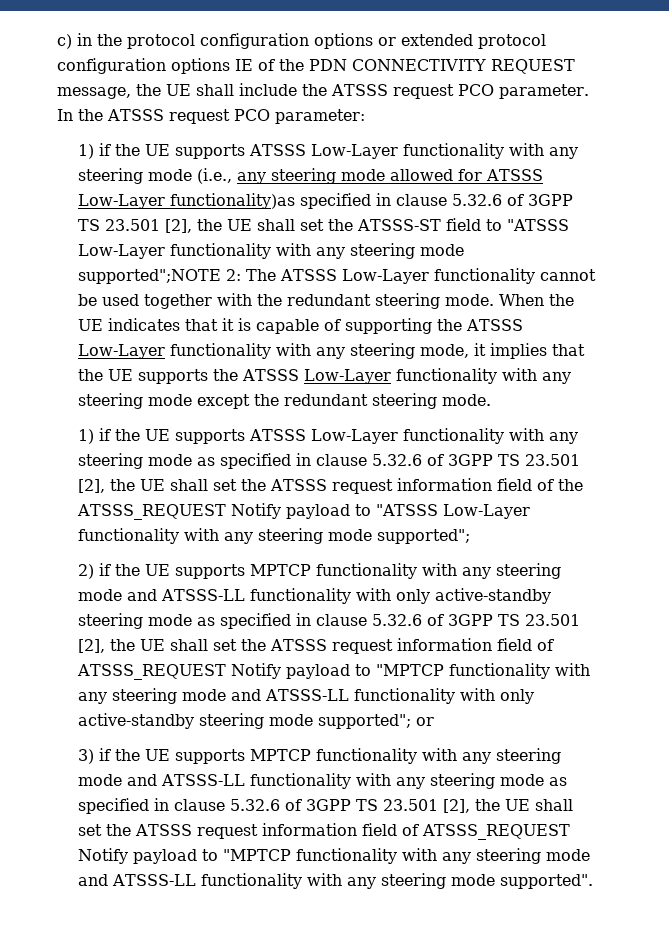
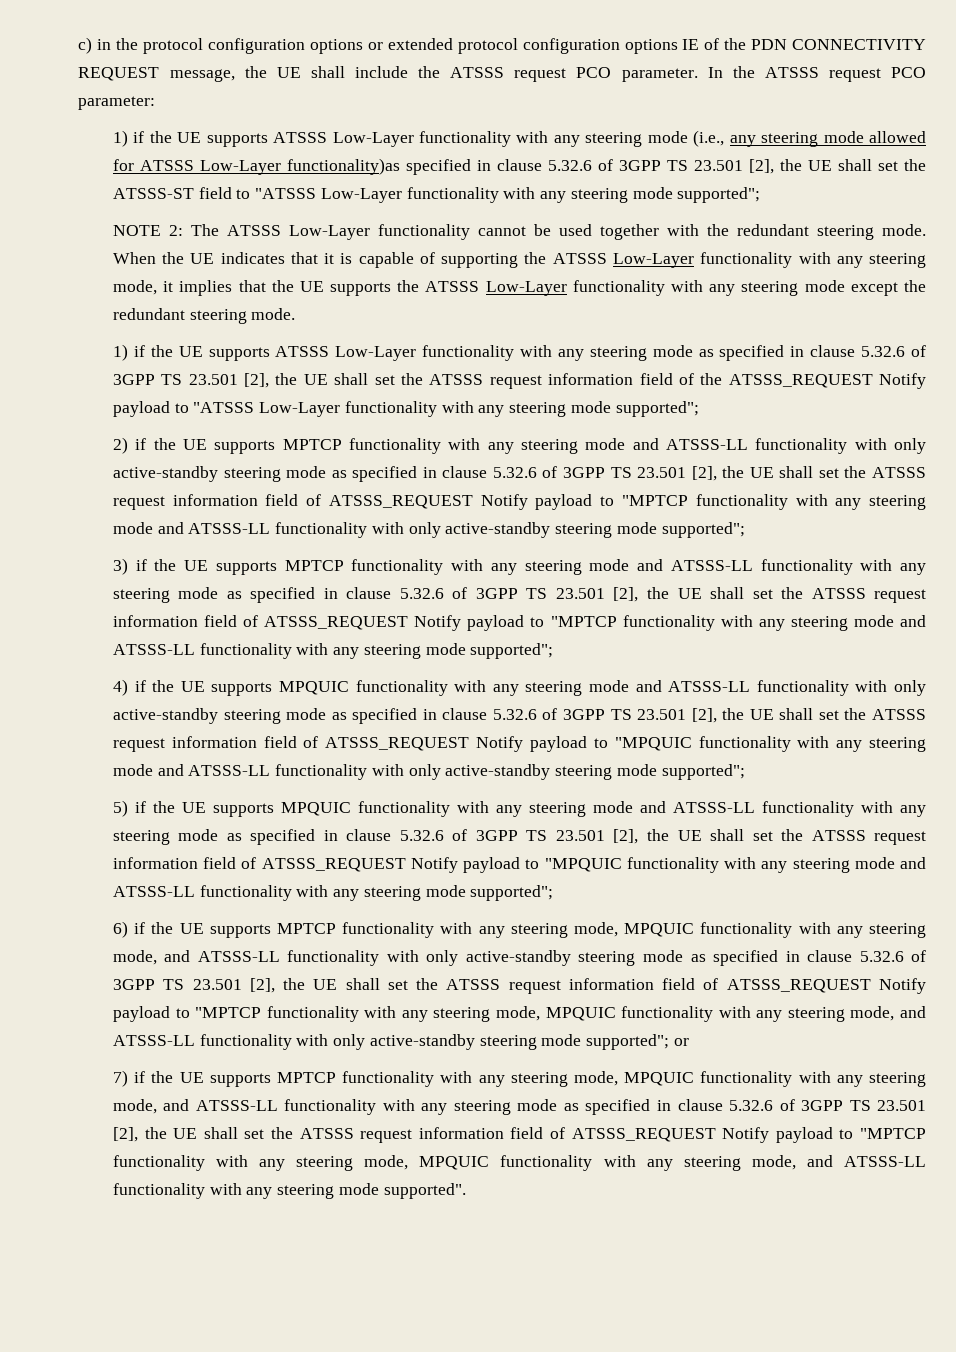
[77,269,221,284] supported";NOTE -> [677,187,761,203] [112,225,161,236] supported"; // NOTE
[415,717,434,726] or -> (745, 530) none
(495, 880) none -> [470,643,554,659] [112,679,926,696] [112,708,927,724] [112,736,926,752] [112,764,745,780] [112,800,927,817] [112,829,927,845] [112,857,927,873] [112,885,554,901] [112,921,926,938] [112,950,927,966] [112,978,927,994] [112,1006,926,1022] [112,1034,689,1050] [112,1070,926,1087] [112,1099,927,1115] [112,1127,926,1143] [112,1155,926,1171] [112,1183,379,1199] supported"; // 4) if the UE supports MPQUIC functionality with any steering mode and ATSSS-LL functionality with only active-standby steering mode as specified in clause 5.32.6 of 3GPP TS 23.501 [2], the UE shall set the ATSSS request information field of ATSSS_REQUEST Notify payload to "MPQUIC functionality with any steering mode and ATSSS-LL functionality with only active-standby steering mode supported"; // 5) if the UE supports MPQUIC functionality with any steering mode and ATSSS-LL functionality with any steering mode as specified in clause 5.32.6 of 3GPP TS 23.501 [2], the UE shall set the ATSSS request information field of ATSSS_REQUEST Notify payload to "MPQUIC functionality with any steering mode and ATSSS-LL functionality with any steering mode supported"; // 6) if the UE supports MPTCP functionality with any steering mode, MPQUIC functionality with any steering mode, and ATSSS-LL functionality with only active-standby steering mode as specified in clause 5.32.6 of 3GPP TS 23.501 [2], the UE shall set the ATSSS request information field of ATSSS_REQUEST Notify payload to "MPTCP functionality with any steering mode, MPQUIC functionality with any steering mode, and ATSSS-LL functionality with only active-standby steering mode supported"; or // 7) if the UE supports MPTCP functionality with any steering mode, MPQUIC functionality with any steering mode, and ATSSS-LL functionality with any steering mode as specified in clause 5.32.6 of 3GPP TS 23.501 [2], the UE shall set the ATSSS request information field of ATSSS_REQUEST Notify payload to "MPTCP functionality with any steering mode, MPQUIC functionality with any steering mode, and ATSSS-LL functionality with any steering mode

